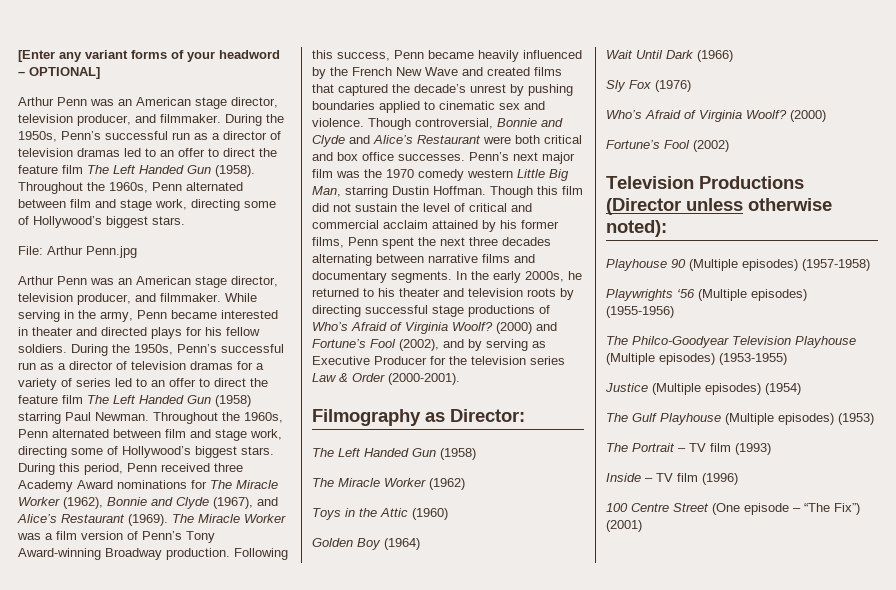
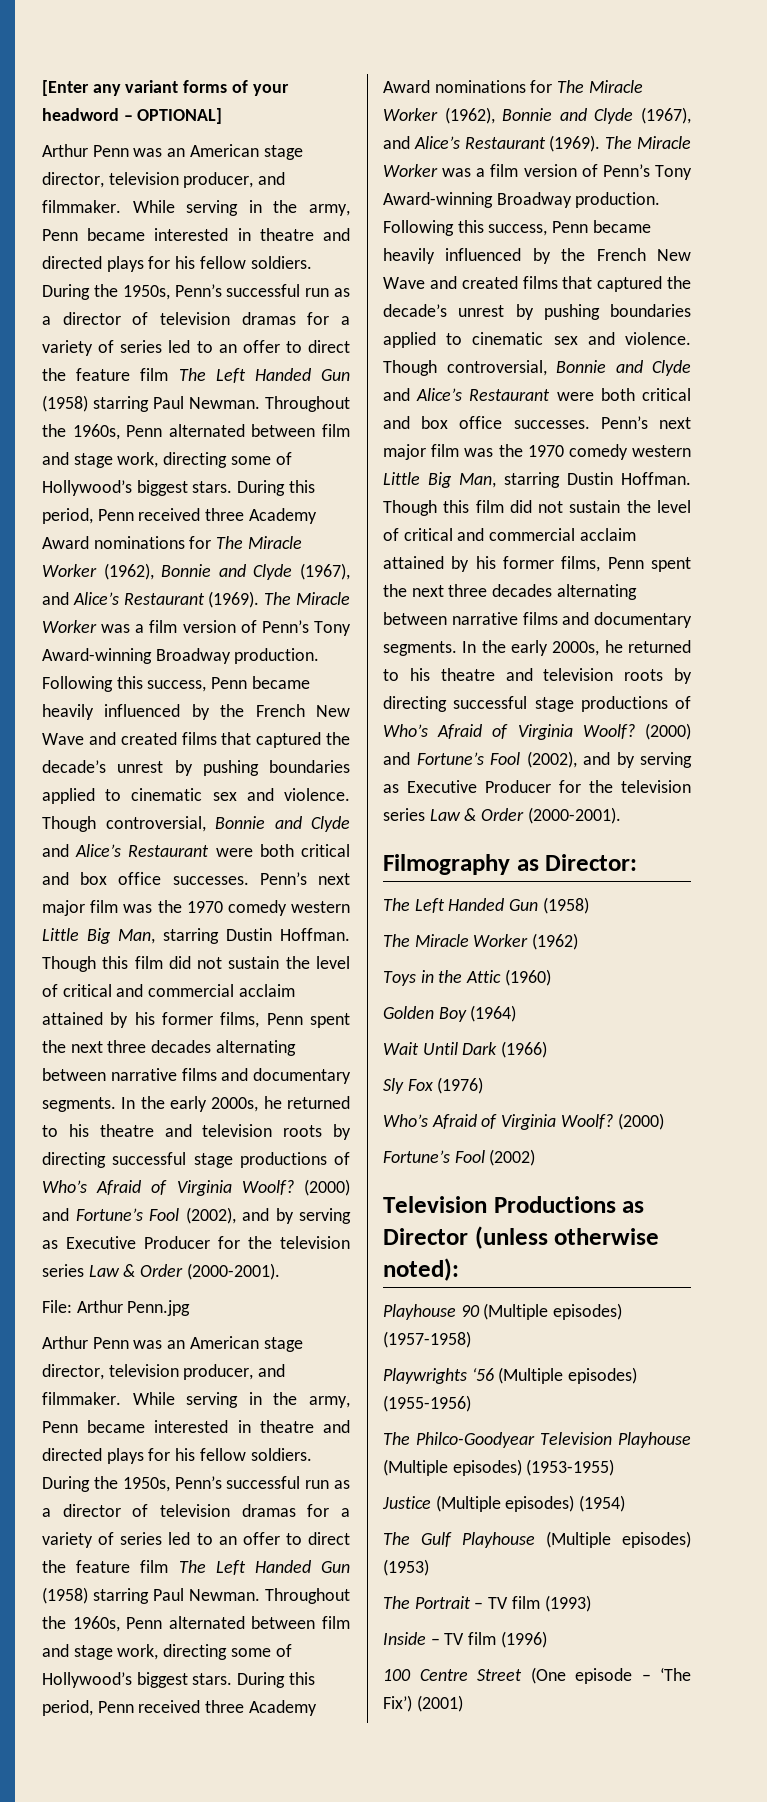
[18,97,278,109] [18,114,284,126] [18,131,281,142] [18,148,277,157] [18,165,255,177] [18,182,243,194] [18,199,276,211] [18,216,185,228] [18,246,137,258] // Arthur Penn was an American stage director, television producer, and filmmaker. During the 1950s, Penn’s successful run as a director of television dramas led to an offer to direct the feature film The Left Handed Gun (1958). Throughout the 1960s, Penn alternated between film and stage work, directing some of Hollywood’s biggest stars. // File: Arthur Penn.jpg -> (223, 116) none
[32,327,73,336] theater -> [259,228,314,241] theatre
[399,288,440,297] theater -> [99,1124,351,1140] [42,1152,350,1168] [42,1179,350,1196] [42,1207,351,1224] [42,1236,350,1249] [42,1263,280,1280] [42,1300,191,1316] [42,1336,303,1352] [42,1364,286,1380] [42,1392,350,1408] [42,1420,350,1433] [42,1448,312,1464] [42,1476,350,1492] [42,1504,350,1517] [42,1532,350,1548] [42,1560,350,1575] [42,1587,350,1604] [42,1616,350,1632] [42,1644,292,1660] [42,1672,315,1688] [42,1700,317,1716] [383,80,643,93] [383,107,691,124] [383,135,691,152] [383,164,692,180] [383,192,661,208] [383,220,651,236] [383,248,691,264] [383,276,691,292] [383,304,691,320] [383,332,691,348] [383,360,691,376] [383,388,691,401] [383,416,691,429] [383,444,691,460] [383,472,691,488] [383,500,691,516] [383,528,636,541] [383,556,691,572] [383,584,637,600] [383,612,692,628] [383,640,691,656] [383,668,495,681] theatre and television roots by directing successful stage productions of Who’s Afraid of Virginia Woolf? (2000) and Fortune’s Fool (2002), and by serving as Executive Producer for the television series Law & Order (2000-2001). // File: Arthur Penn.jpg // Arthur Penn was an American stage director, television producer, and filmmaker. While serving in the army, Penn became interested in theatre and directed plays for his fellow soldiers. During the 1950s, Penn’s successful run as a director of television dramas for a variety of series led to an offer to direct the feature film The Left Handed Gun (1958) starring Paul Newman. Throughout the 1960s, Penn alternated between film and stage work, directing some of Hollywood’s biggest stars. During this period, Penn received three Academy Award nominations for The Miracle Worker (1962), Bonnie and Clyde (1967), and Alice’s Restaurant (1969). The Miracle Worker was a film version of Penn’s Tony Award-winning Broadway production. Following this success, Penn became heavily influenced by the French New Wave and created films that captured the decade’s unrest by pushing boundaries applied to cinematic sex and violence. Though controversial, Bonnie and Clyde and Alice’s Restaurant were both critical and box office successes. Penn’s next major film was the 1970 comedy western Little Big Man, starring Dustin Hoffman. Though this film did not sustain the level of critical and commercial acclaim attained by his former films, Penn spent the next three decades alternating between narrative films and documentary segments. In the early 2000s, he returned to his theatre
[606,198,743,215] (Director unless -> [622,1201,645,1213] [383,1226,548,1249] as Director (unless
[804,503,860,515] “The Fix”) -> [660,1668,691,1681] [383,1695,412,1712] ‘The Fix’)

